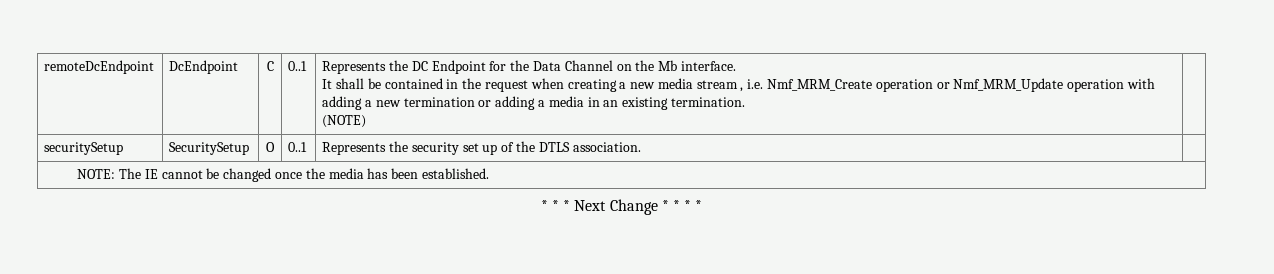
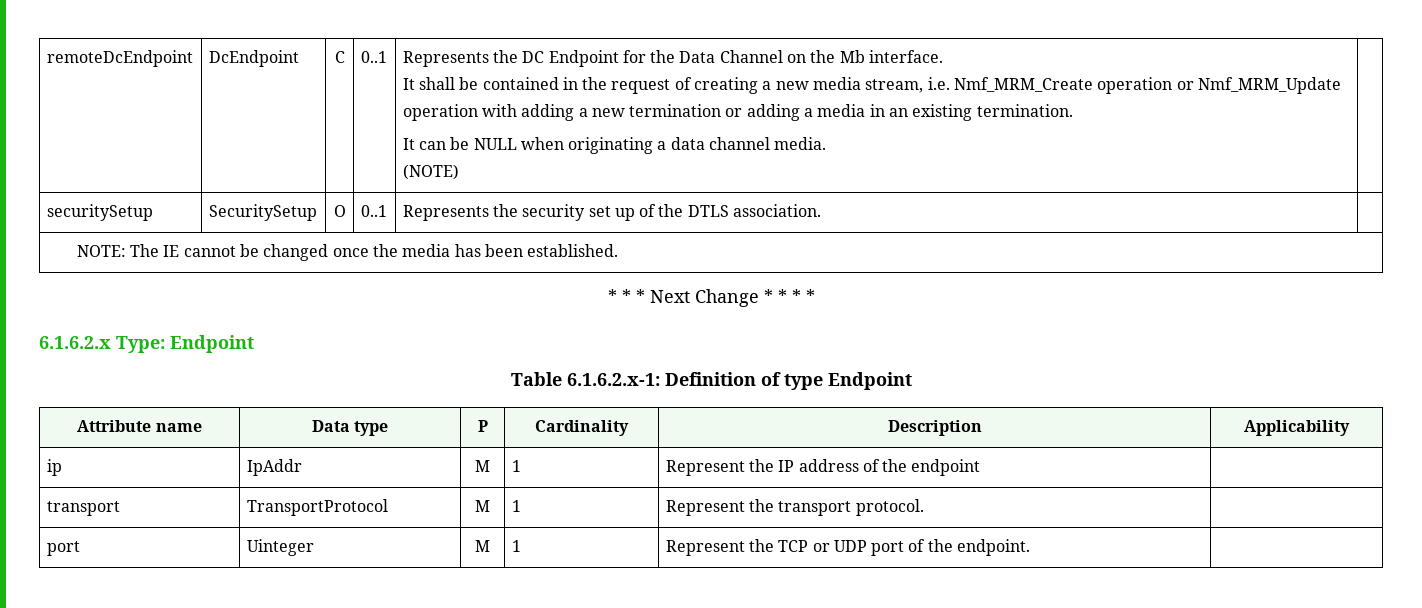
[530,78,564,89] when -> [674,77,692,90] of
[696,80,744,92] stream , -> [865,79,924,93] stream,
(745, 102) none -> [402,137,827,154] // It can be NULL when originating a data channel media.
(703, 205) none -> [39,335,254,353] [510,372,912,390] [77,420,202,432] [311,420,389,436] [477,420,488,432] [535,420,629,436] [887,420,982,436] [1244,420,1350,436] [46,459,62,476] [246,459,302,476] [475,460,490,472] [511,460,521,472] [665,459,981,476] [46,501,120,516] [246,499,388,516] [475,500,490,512] [511,500,521,512] [665,499,924,516] [46,541,80,556] [246,539,314,556] [475,540,490,552] [511,540,521,552] [665,539,1031,556] // 6.1.6.2.x Type: Endpoint // Table 6.1.6.2.x-1: Definition of type Endpoint // Attribute name | Data type | P | Cardinality | Description | Applicability // ip | IpAddr | M | 1 | Represent the IP address of the endpoint | // transport | TransportProtocol | M | 1 | Represent the transport protocol. | // port | Uinteger | M | 1 | Represent the TCP or UDP port of the endpoint. |

